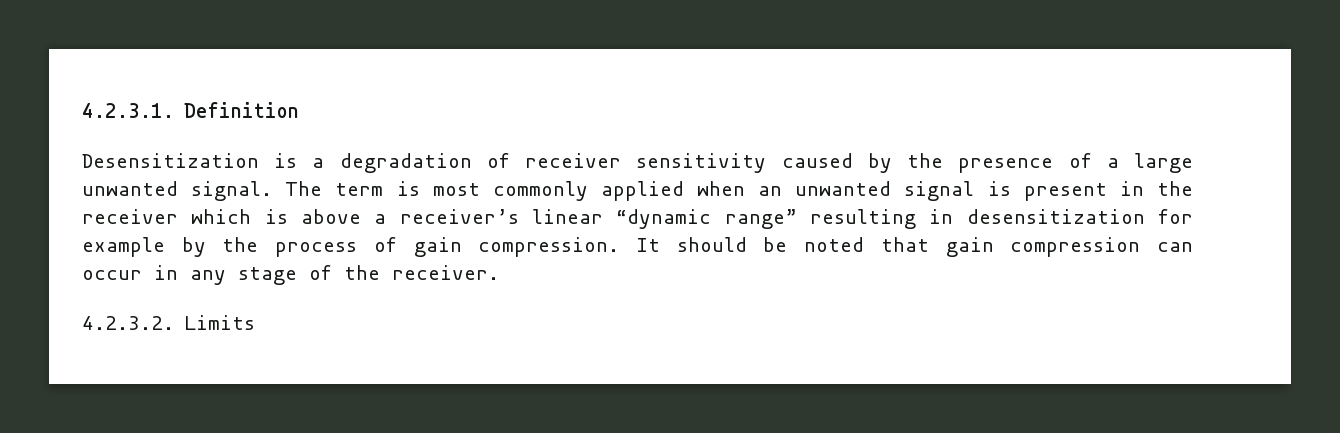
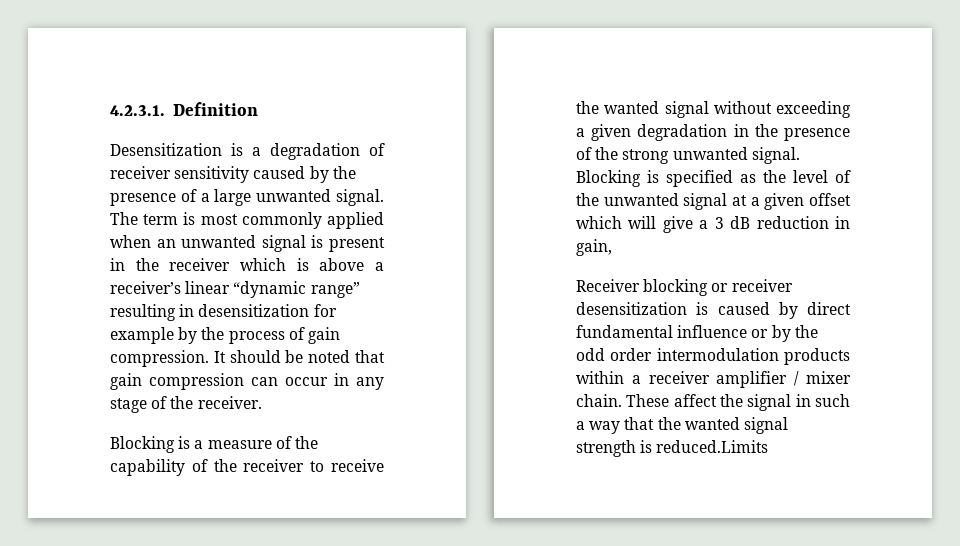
[82,315,256,330] 4.2.3.2. Limits -> [110,436,318,453] [110,459,384,476] [576,101,851,118] [576,124,850,141] [576,147,800,164] [576,170,851,187] [576,193,851,210] [576,216,850,233] [576,239,612,256] [576,279,793,296] [576,302,851,319] [576,325,818,342] [576,348,850,365] [576,371,851,388] [576,394,850,411] [576,417,788,434] [576,440,769,457] Blocking is a measure of the capability of the receiver to receive the wanted signal without exceeding a given degradation in the presence of the strong unwanted signal. Blocking is specified as the level of the unwanted signal at a given offset which will give a 3 dB reduction in gain, // Receiver blocking or receiver desensitization is caused by direct fundamental influence or by the odd order intermodulation products within a receiver amplifier / mixer chain. These affect the signal in such a way that the wanted signal strength is reduced.Limits

